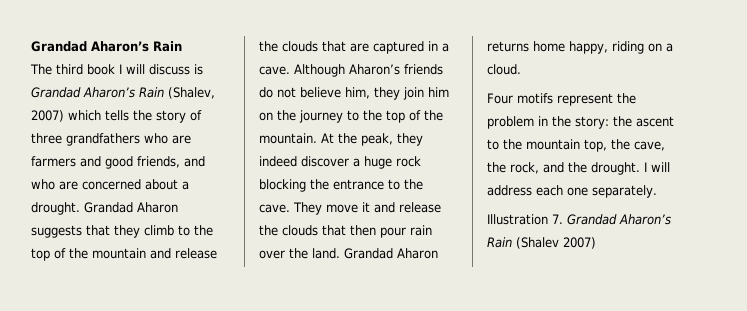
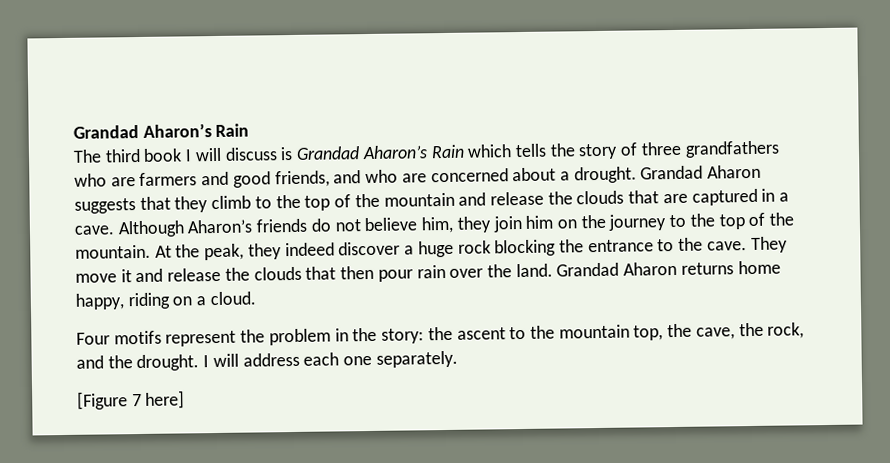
[168,87,215,99] [31,110,64,122] (Shalev, 2007) -> (465, 151) none
[487,214,671,225] [487,237,596,249] Illustration 7. Grandad Aharon’s Rain (Shalev 2007) -> [77,390,186,410] [Figure 7 here]

